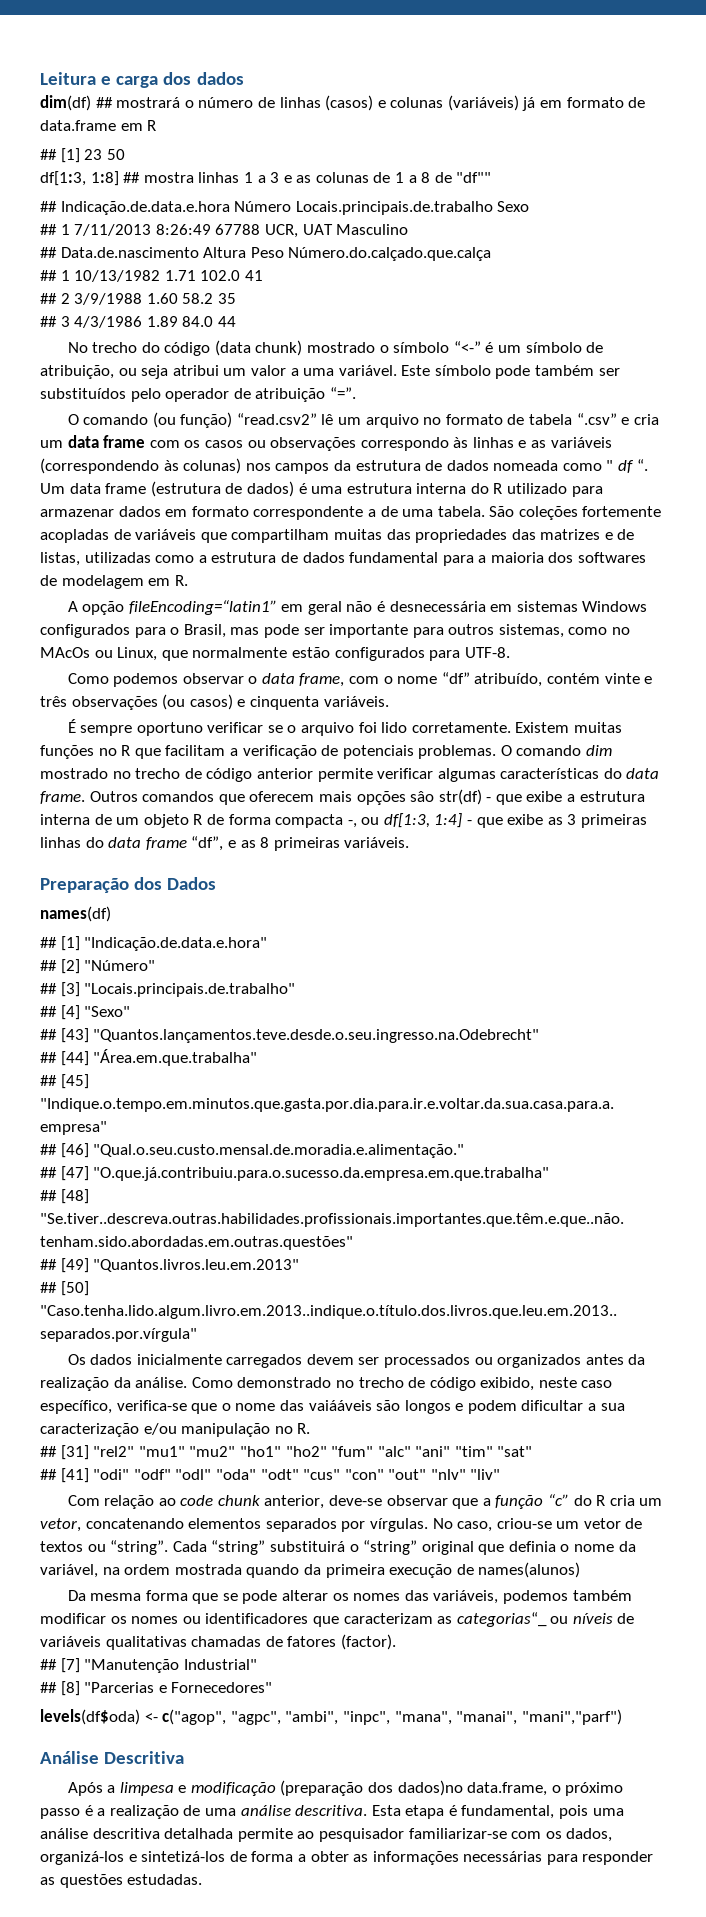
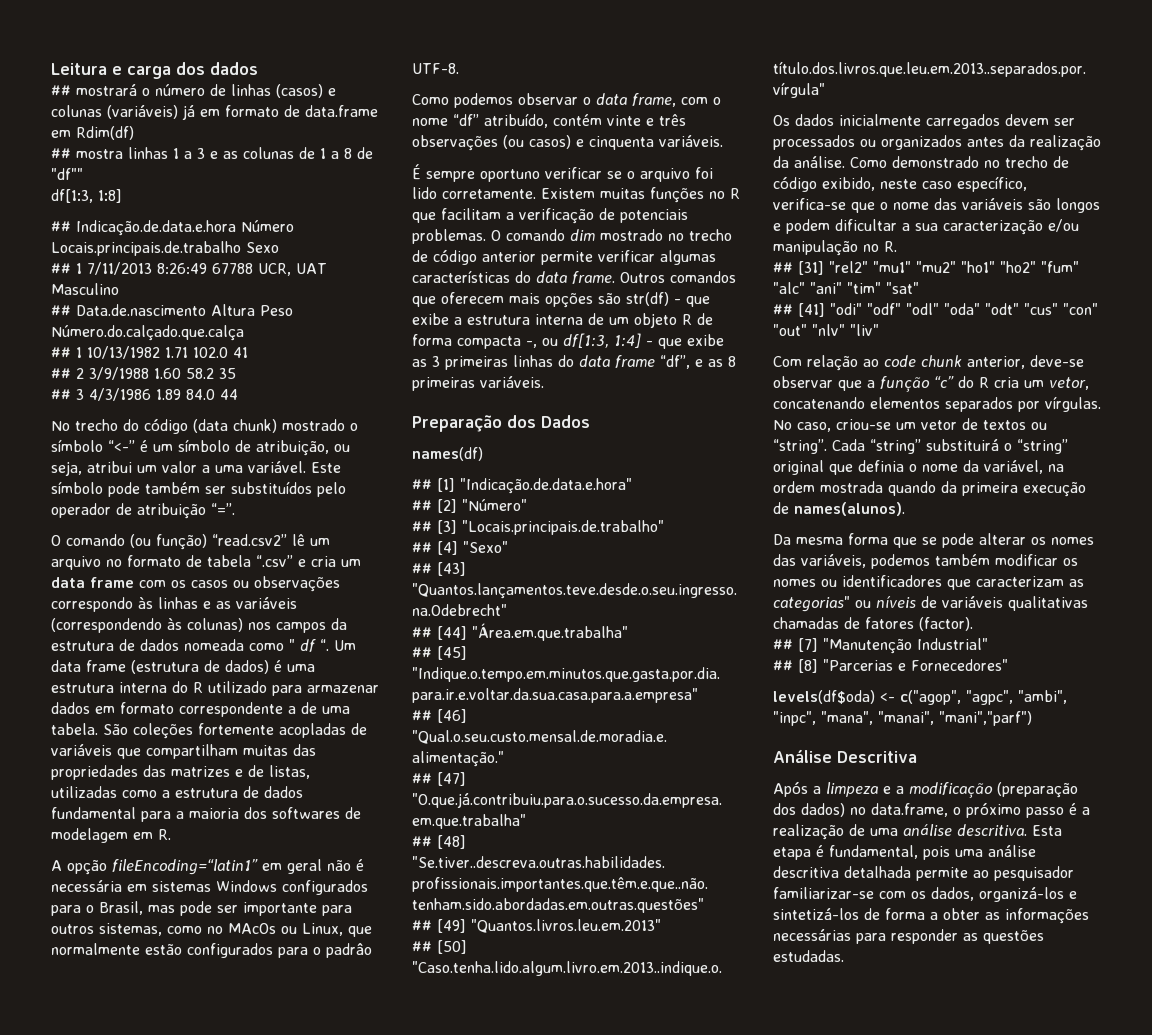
[40,95,91,111] dim(df) -> (258, 68) none
[147,120,157,131] [40,148,125,163] [40,171,141,186] R // ## [1] 23 50 // df[1:3, 1:8] ## -> [76,126,134,140] [51,148,71,159] Rdim(df) // ##
(492, 177) none -> [51,189,122,203] // df[1:3, 1:8]
[141,365,169,379] seja -> [51,461,82,476] seja,
[389,601,486,612] desnecessária -> [51,880,122,892] necessária
(461, 655) none -> [313,943,372,958] o padrâo
[410,791,435,802] sâo -> [598,293,621,304] são
[308,1400,372,1411] vaiááveis -> [962,198,1023,210] variáveis
[478,1562,581,1578] names(alunos) -> [794,502,905,516] names(alunos).
[456,1612,547,1627] categorias“_ -> [773,596,850,612] categorias"
[119,1782,187,1796] limpesa e -> [826,782,904,797] limpeza e a
[397,1780,463,1796] dados)no -> [801,803,866,817] dados) no

